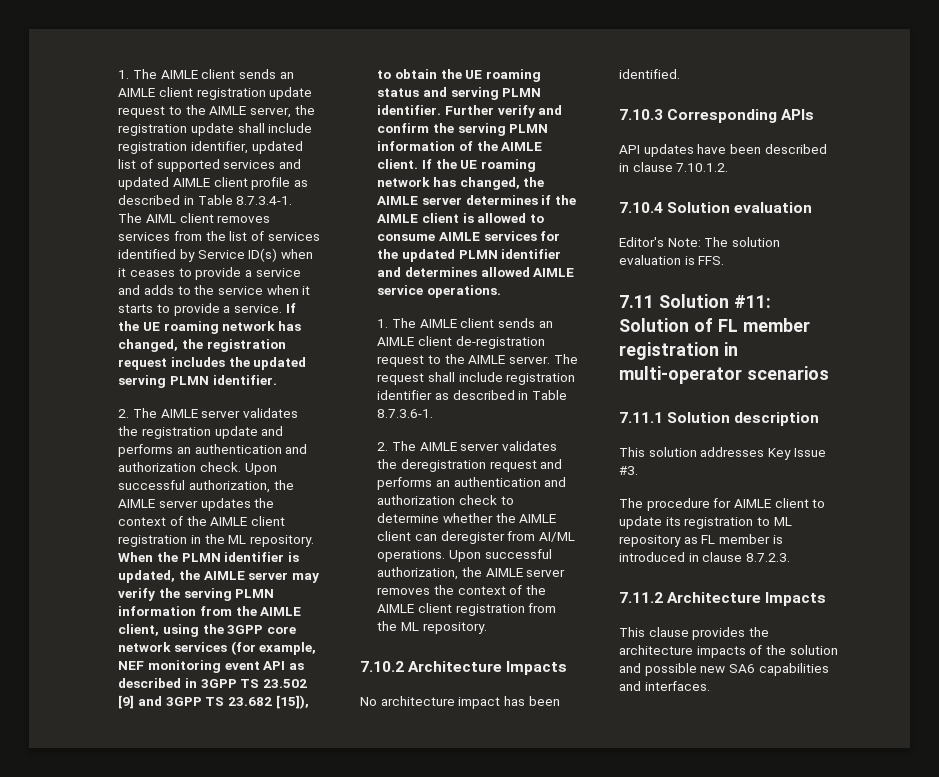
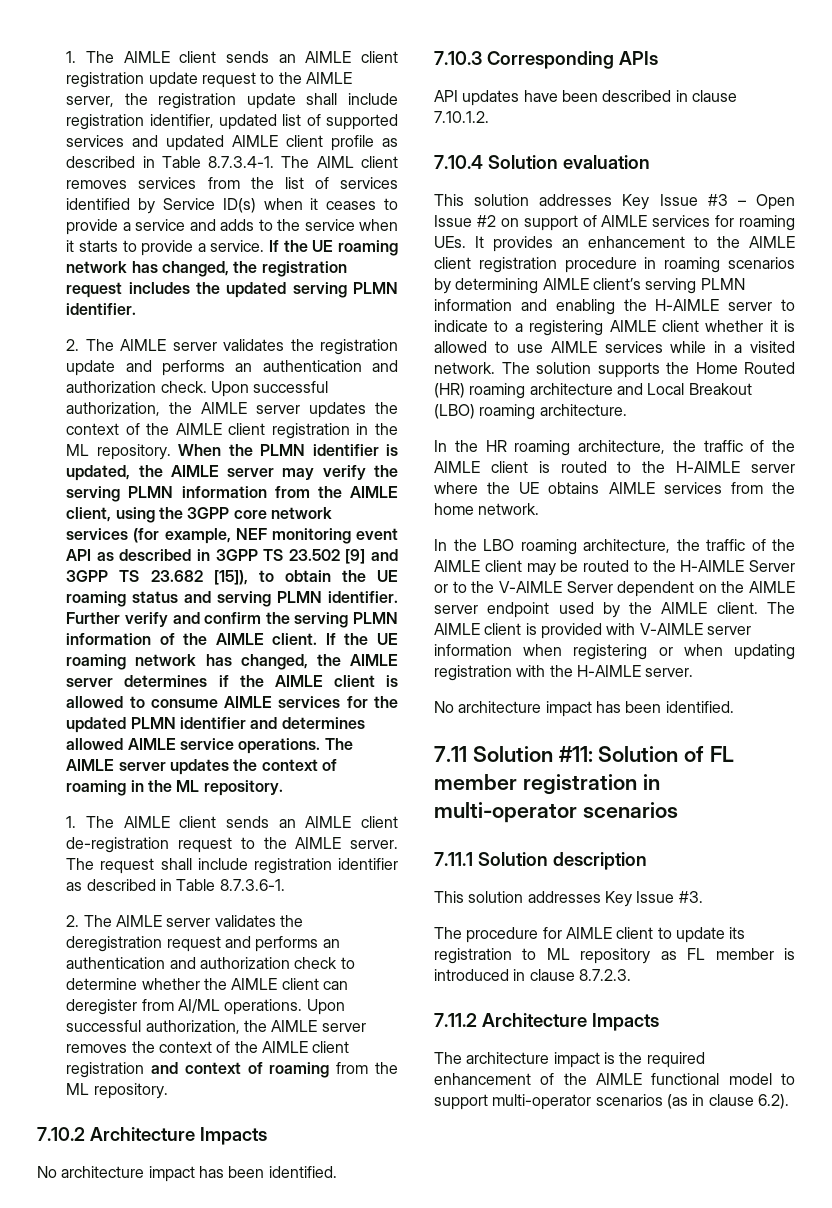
(502, 291) none -> [324,738,353,750] [66,759,337,775] [66,780,283,796] The AIMLE server updates the context of roaming in the ML repository.
(525, 610) none -> [151,1062,330,1078] and context of roaming
[619,237,780,247] [619,255,725,265] Editor's Note: The solution evaluation is FFS. -> [434,194,795,210] [434,215,795,231] [434,236,795,252] [434,257,795,273] [434,278,745,294] [434,299,795,315] [434,320,795,336] [434,341,795,353] [434,362,795,378] [434,383,752,399] [434,404,627,420] [434,440,795,456] [434,461,795,473] [434,482,795,494] [434,503,540,515] [434,539,795,555] [434,560,795,576] [434,581,795,597] [434,602,795,618] [434,623,751,639] [434,644,795,660] [434,665,694,681] [434,701,734,717] This solution addresses Key Issue #3 – Open Issue #2 on support of AIMLE services for roaming UEs. It provides an enhancement to the AIMLE client registration procedure in roaming scenarios by determining AIMLE client’s serving PLMN information and enabling the H-AIMLE server to indicate to a registering AIMLE client whether it is allowed to use AIMLE services while in a visited network. The solution supports the Home Routed (HR) roaming architecture and Local Breakout (LBO) roaming architecture. // In the HR roaming architecture, the traffic of the AIMLE client is routed to the H-AIMLE server where the UE obtains AIMLE services from the home network. // In the LBO roaming architecture, the traffic of the AIMLE client may be routed to the H-AIMLE Server or to the V-AIMLE Server dependent on the AIMLE server endpoint used by the AIMLE client. The AIMLE client is provided with V-AIMLE server information when registering or when updating registration with the H-AIMLE server. // No architecture impact has been identified.
[619,627,769,640] [619,645,838,658] [619,663,829,676] [619,681,710,691] This clause provides the architecture impacts of the solution and possible new SA6 capabilities and interfaces. -> [434,1052,705,1068] [434,1073,795,1085] [434,1094,789,1110] The architecture impact is the required enhancement of the AIMLE functional model to support multi-operator scenarios (as in clause 6.2).

